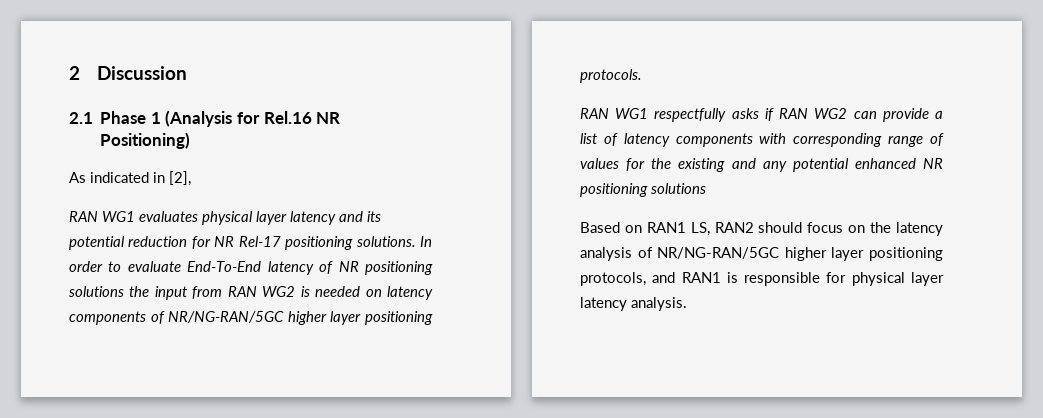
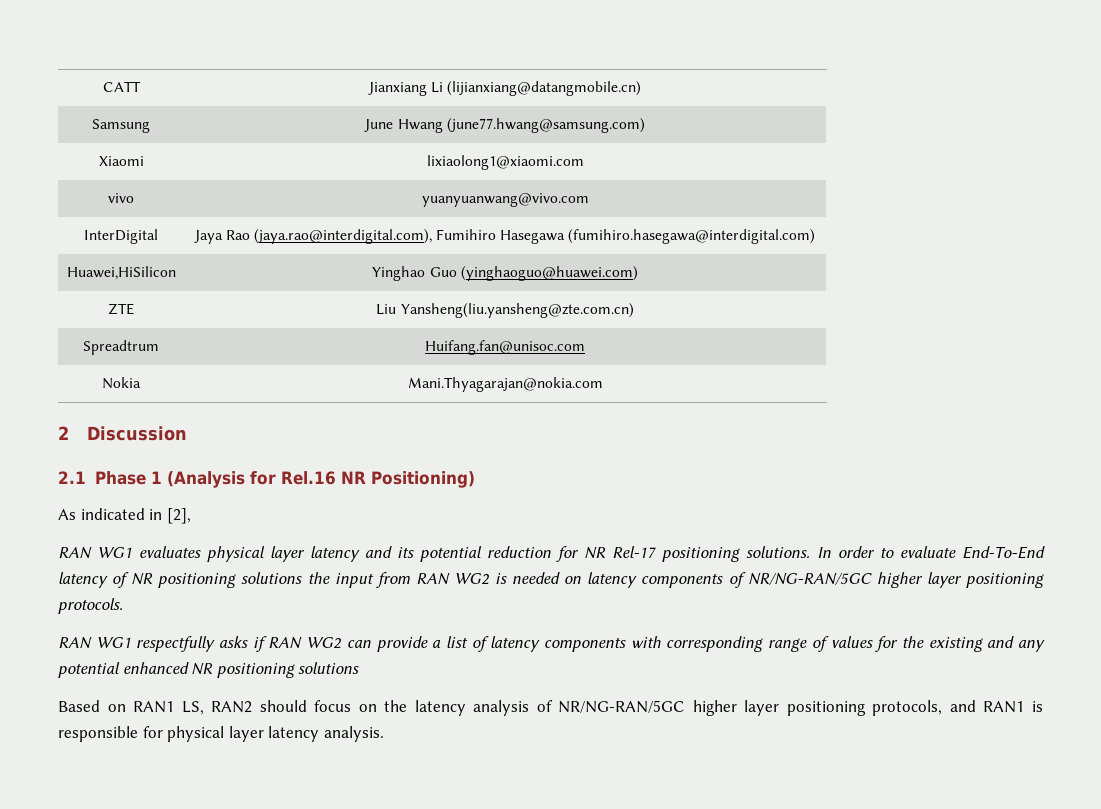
(69, 73) none -> [102,81,141,92] [367,81,642,96] [92,119,150,133] [364,118,645,133] [98,156,144,166] [426,155,584,170] [108,193,134,203] [421,193,589,207] [84,229,158,244] [193,229,816,244] [66,266,176,280] [372,266,638,281] [108,303,134,315] [376,303,634,318] [83,340,159,355] [425,340,585,355] [102,377,141,389] [407,377,603,392] CATT | Jianxiang Li (lijianxiang@datangmobile.cn) // Samsung | June Hwang (june77.hwang@samsung.com) // Xiaomi | lixiaolong1@xiaomi.com // vivo | yuanyuanwang@vivo.com // InterDigital | Jaya Rao (jaya.rao@interdigital.com), Fumihiro Hasegawa (fumihiro.hasegawa@interdigital.com) // Huawei,HiSilicon | Yinghao Guo (yinghaoguo@huawei.com) // ZTE | Liu Yansheng(liu.yansheng@zte.com.cn) // Spreadtrum | Huifang.fan@unisoc.com // Nokia | Mani.Thyagarajan@nokia.com //

